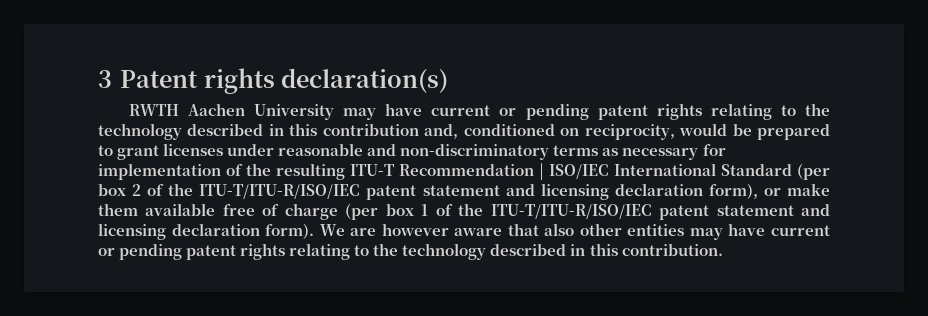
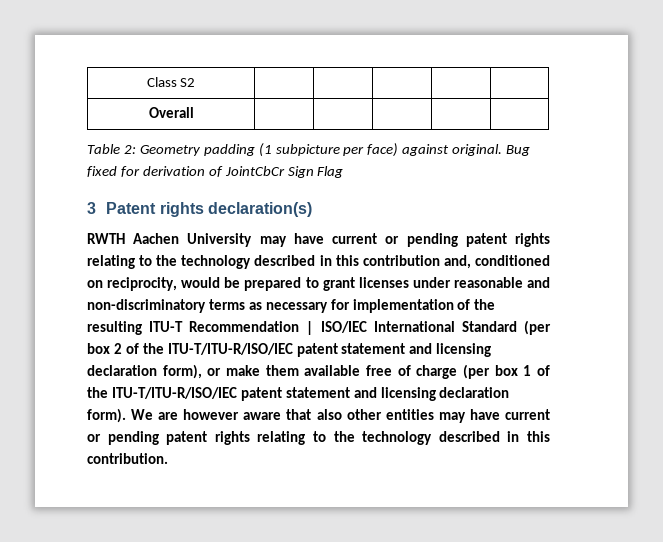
(98, 79) none -> [146,77,196,87] [148,107,194,118] [87,143,531,157] [87,166,344,178] Class S2 | | | | | // Overall | | | | | // Table 2: Geometry padding (1 subpicture per face) against original. Bug fixed for derivation of JointCbCr Sign Flag //

